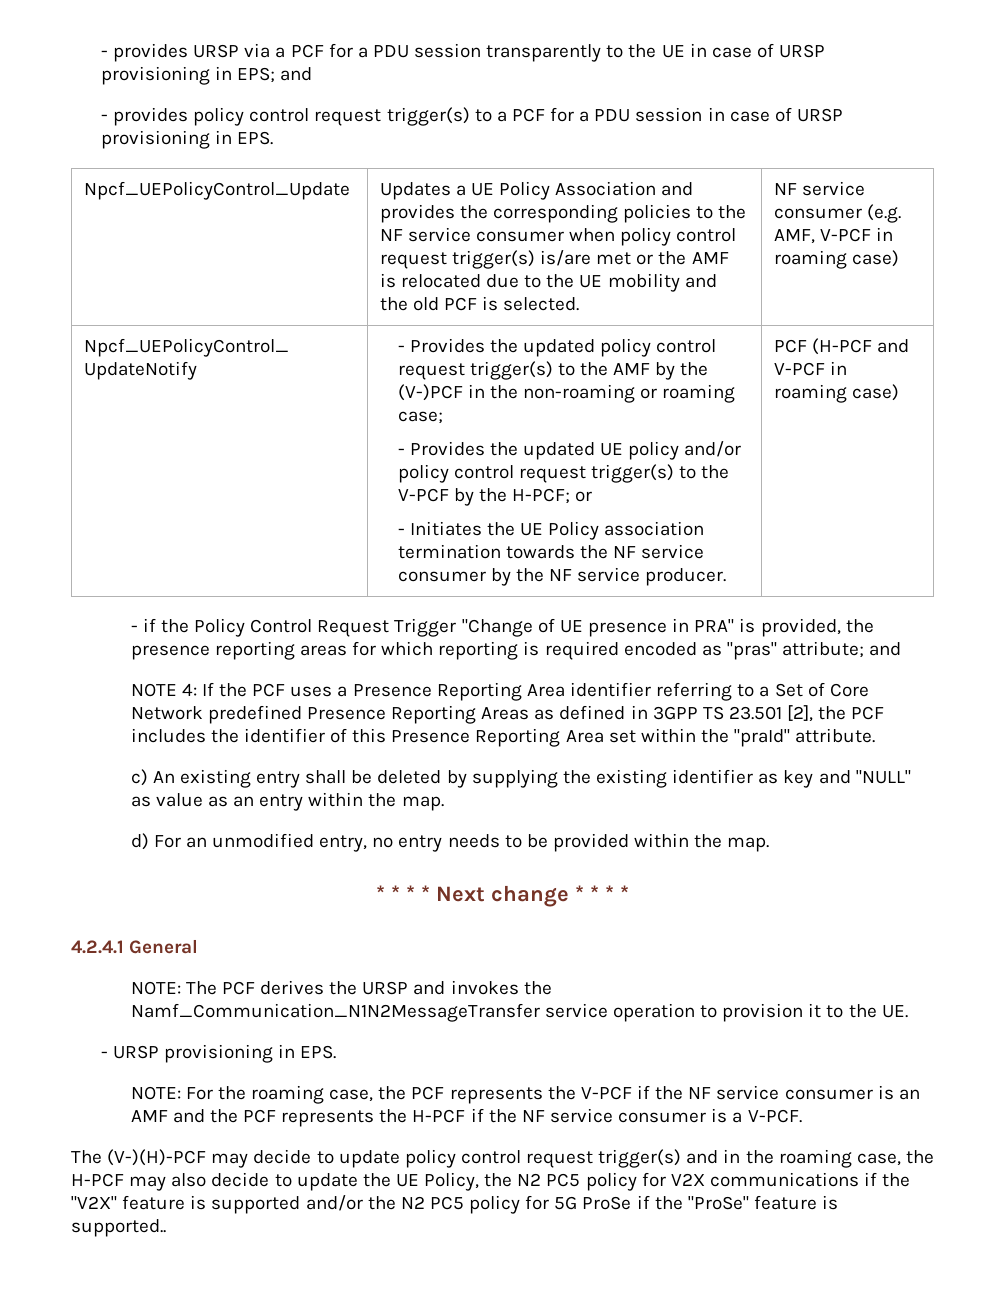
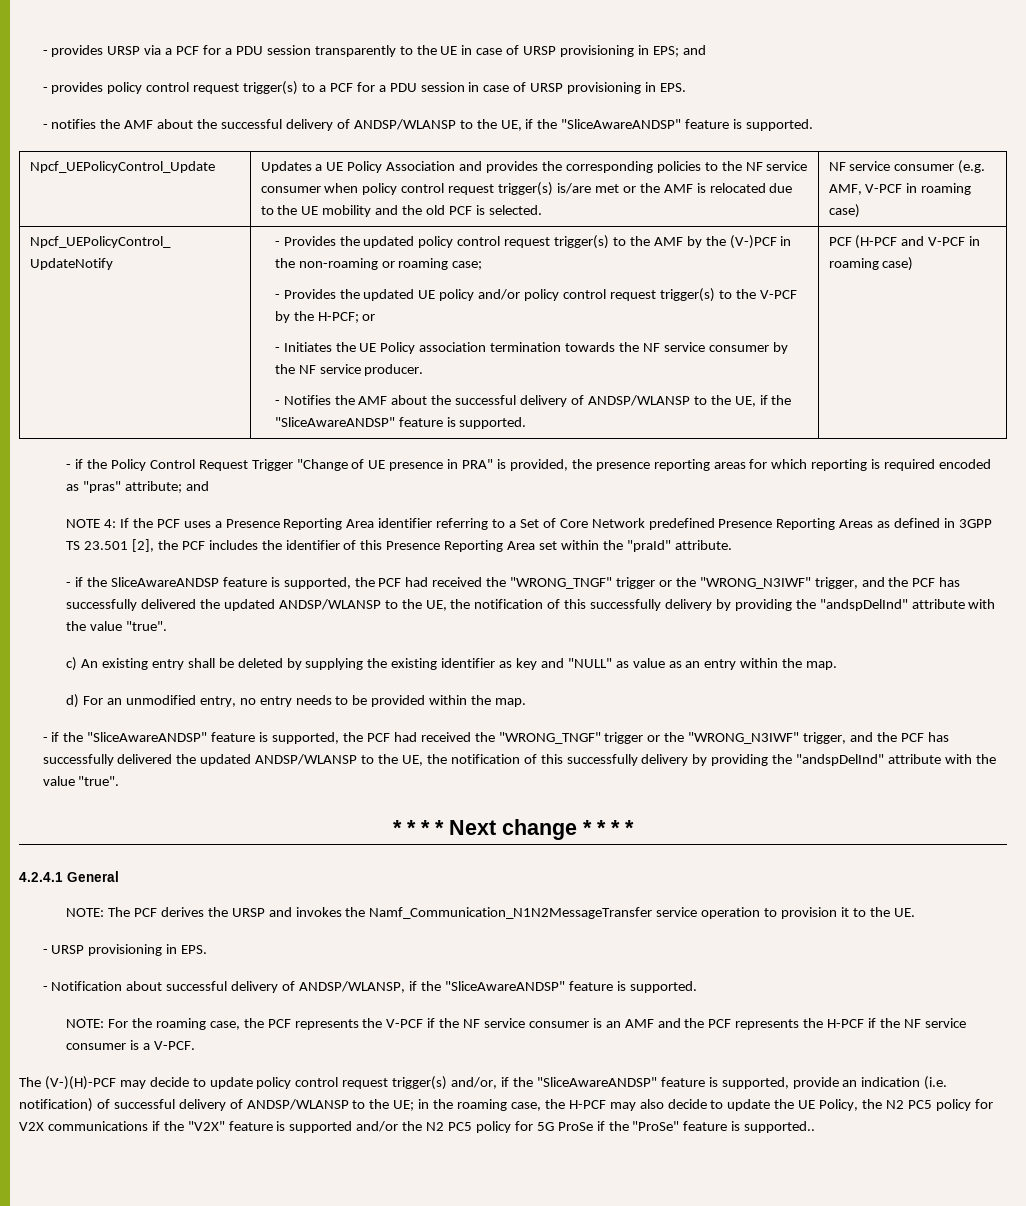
(274, 138) none -> [42,119,814,131] // - notifies the AMF about the successful delivery of ANDSP/WLANSP to the UE, if the "SliceAwareANDSP" feature is supported.
(727, 577) none -> [274,395,792,407] [274,417,527,429] // - Notifies the AMF about the successful delivery of ANDSP/WLANSP to the UE, if the "SliceAwareANDSP" feature is supported.
(876, 735) none -> [66,577,961,589] [66,599,996,611] [66,621,167,631] // - if the SliceAwareANDSP feature is supported, the PCF had received the "WRONG_TNGF" trigger or the "WRONG_N3IWF" trigger, and the PCF has successfully delivered the updated ANDSP/WLANSP to the UE, the notification of this successfully delivery by providing the "andspDelInd" attribute with the value "true".
(770, 844) none -> [42,732,949,744] [42,754,996,766] [42,776,120,786] // - if the "SliceAwareANDSP" feature is supported, the PCF had received the "WRONG_TNGF" trigger or the "WRONG_N3IWF" trigger, and the PCF has successfully delivered the updated ANDSP/WLANSP to the UE, the notification of this successfully delivery by providing the "andspDelInd" attribute with the value "true".
(337, 1052) none -> [42,981,697,993] // - Notification about successful delivery of ANDSP/WLANSP, if the "SliceAwareANDSP" feature is supported.
[686,1150,719,1164] and -> [451,1076,948,1090] [19,1098,415,1112] and/or, if the "SliceAwareANDSP" feature is supported, provide an indication (i.e. notification) of successful delivery of ANDSP/WLANSP to the UE;

